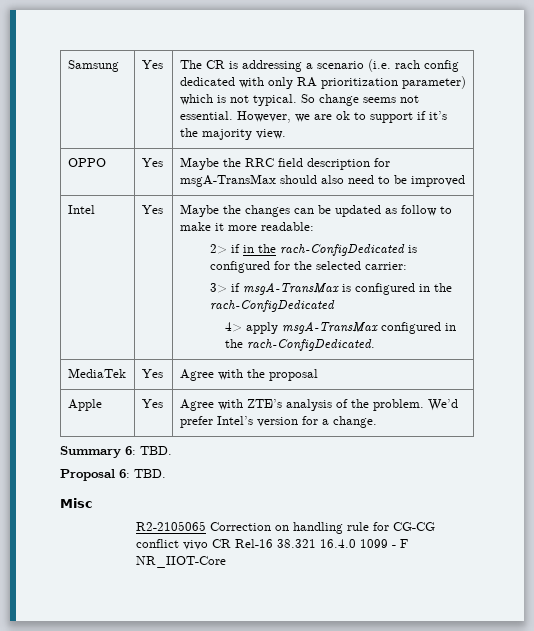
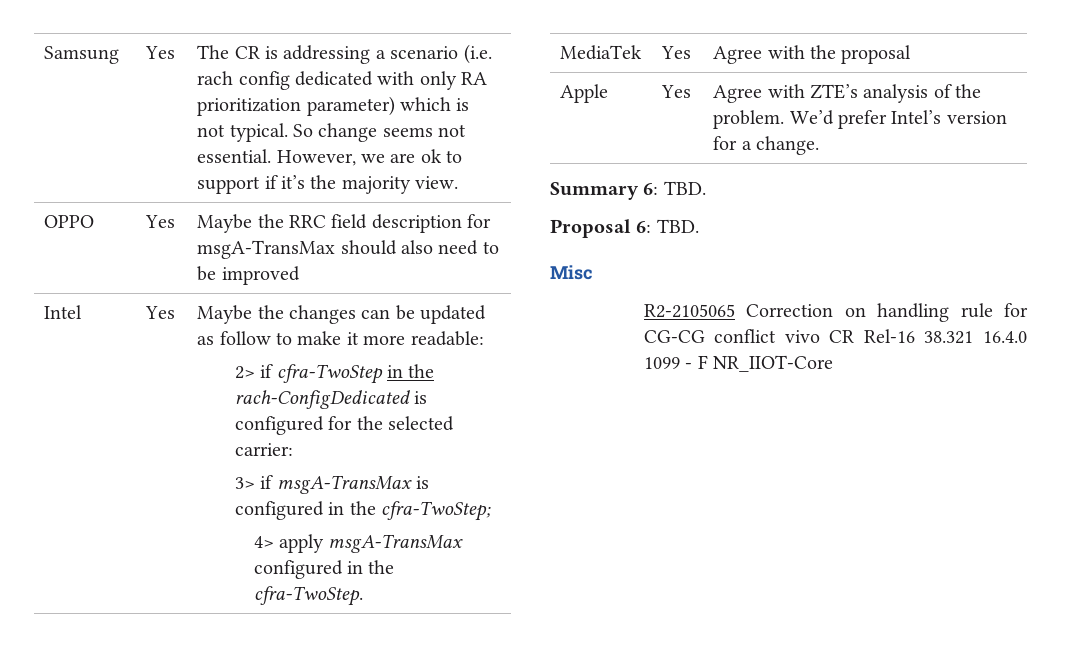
(241, 248) none -> [276,364,383,384] cfra-TwoStep
[210,300,336,312] rach-ConfigDedicated -> [380,501,491,521] cfra-TwoStep;
[247,339,376,351] rach-ConfigDedicated. -> [253,586,363,606] cfra-TwoStep.

